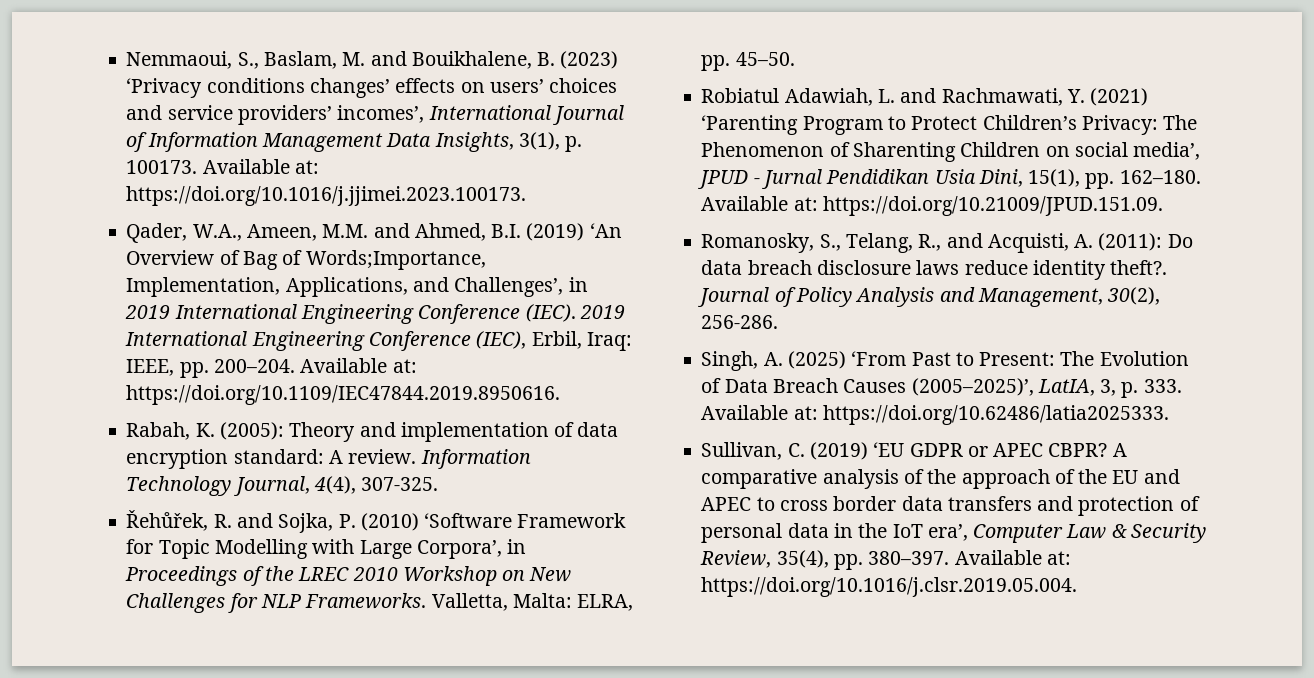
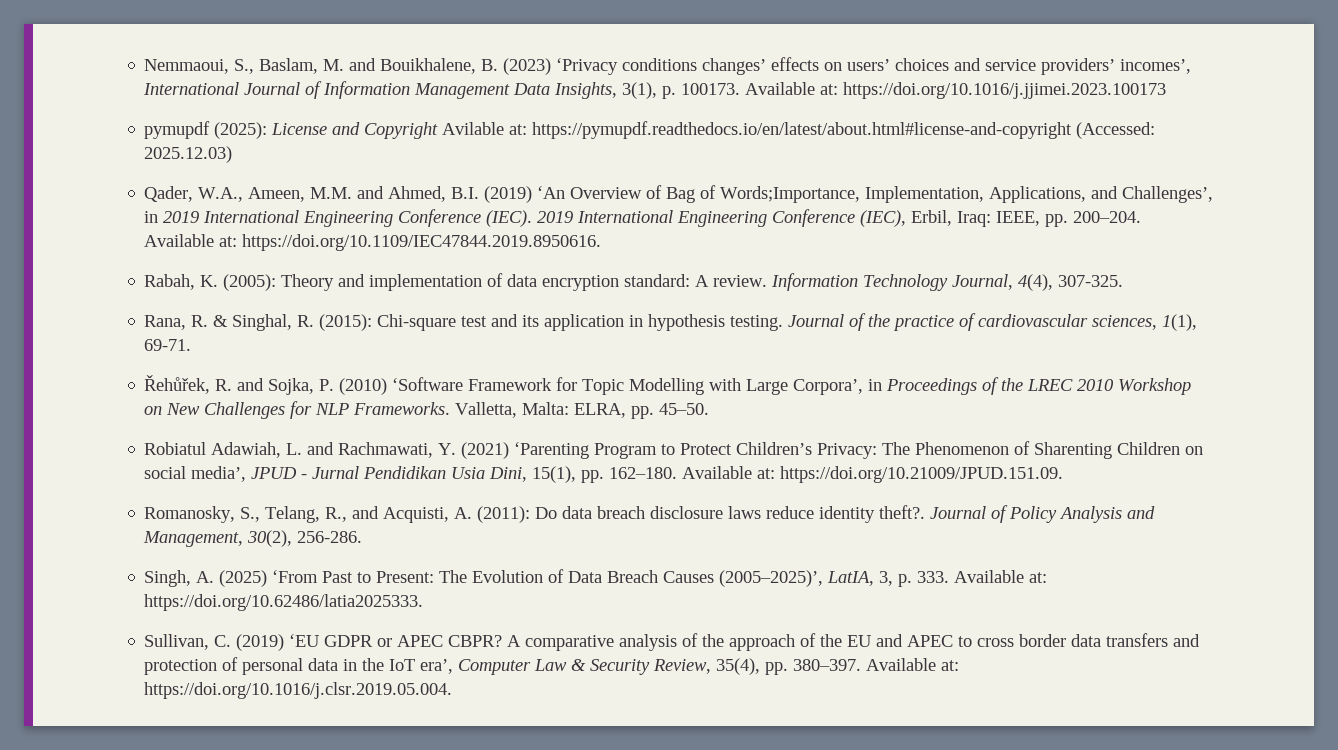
[126,186,527,206] https://doi.org/10.1016/j.jjimei.2023.100173. -> [843,82,1167,99] [144,121,1156,139] [144,146,233,163] https://doi.org/10.1016/j.jjimei.2023.100173 // pymupdf (2025): License and Copyright Avilable at: https://pymupdf.readthedocs.io/en/latest/about.html#license-and-copyright (Accessed: 2025.12.03)
(439, 484) none -> [144,313,1198,331] [144,339,192,351] // Rana, R. & Singhal, R. (2015): Chi-square test and its application in hypothesis testing. Journal of the practice of cardiovascular sciences, 1(1), 69-71.

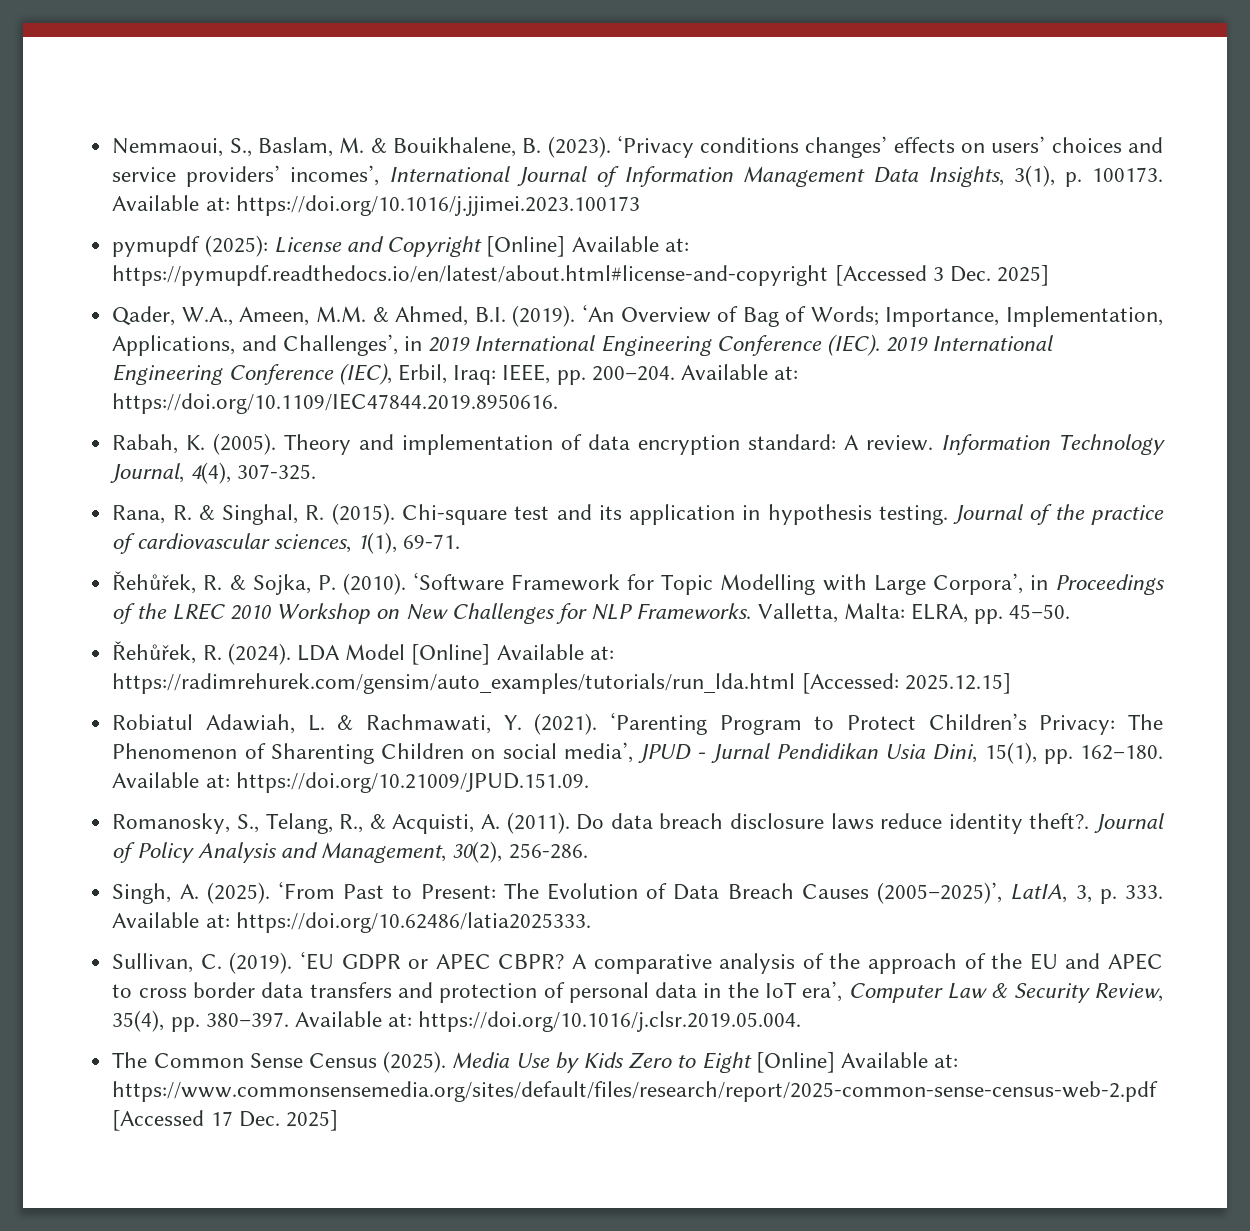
[349,58,377,71] and -> [370,138,387,153] &
[503,58,552,75] (2023) -> [547,136,611,158] (2023).
[442,121,1156,139] [144,146,233,163] Avilable at: https://pymupdf.readthedocs.io/en/latest/about.html#license-and-copyright (Accessed: 2025.12.03) -> [486,236,689,257] [112,265,1050,286] [Online] Available at: https://pymupdf.readthedocs.io/en/latest/about.html#license-and-copyright [Accessed 3 Dec. 2025]
[357,186,385,199] and -> [372,307,389,322] &
[484,186,533,203] (2019) -> [512,305,576,327] (2019).
[720,186,861,203] Words;Importance, -> [810,306,1000,327] Words; Importance,
[223,274,277,291] (2005): -> [213,433,277,455] (2005).
[319,314,373,331] (2015): -> [331,503,395,525] (2015).
[237,378,265,391] and -> [229,575,246,590] &
[339,378,388,395] (2010) -> [342,573,406,595] (2010).
(710, 409) none -> [112,641,614,665] [112,673,1011,694] // Řehůřek, R. (2024). LDA Model [Online] Available at: https://radimrehurek.com/gensim/auto_examples/tutorials/run_lda.html [Accessed: 2025.12.15]
[307,442,335,455] and -> [337,715,354,730] &
[461,442,510,459] (2021) -> [534,713,598,735] (2021).
[352,506,380,519] and -> [369,814,386,829] &
[477,506,531,523] (2011): -> [506,812,570,834] (2011).
[219,570,268,587] (2025) -> [206,882,270,904] (2025).
[236,634,285,651] (2019) -> [229,952,293,974] (2019).
(453, 690) none -> [112,1051,959,1073] [112,1081,1159,1102] [112,1110,338,1131] // The Common Sense Census (2025). Media Use by Kids Zero to Eight [Online] Available at: https://www.commonsensemedia.org/sites/default/files/research/report/2025-common-sense-census-web-2.pdf [Accessed 17 Dec. 2025]

